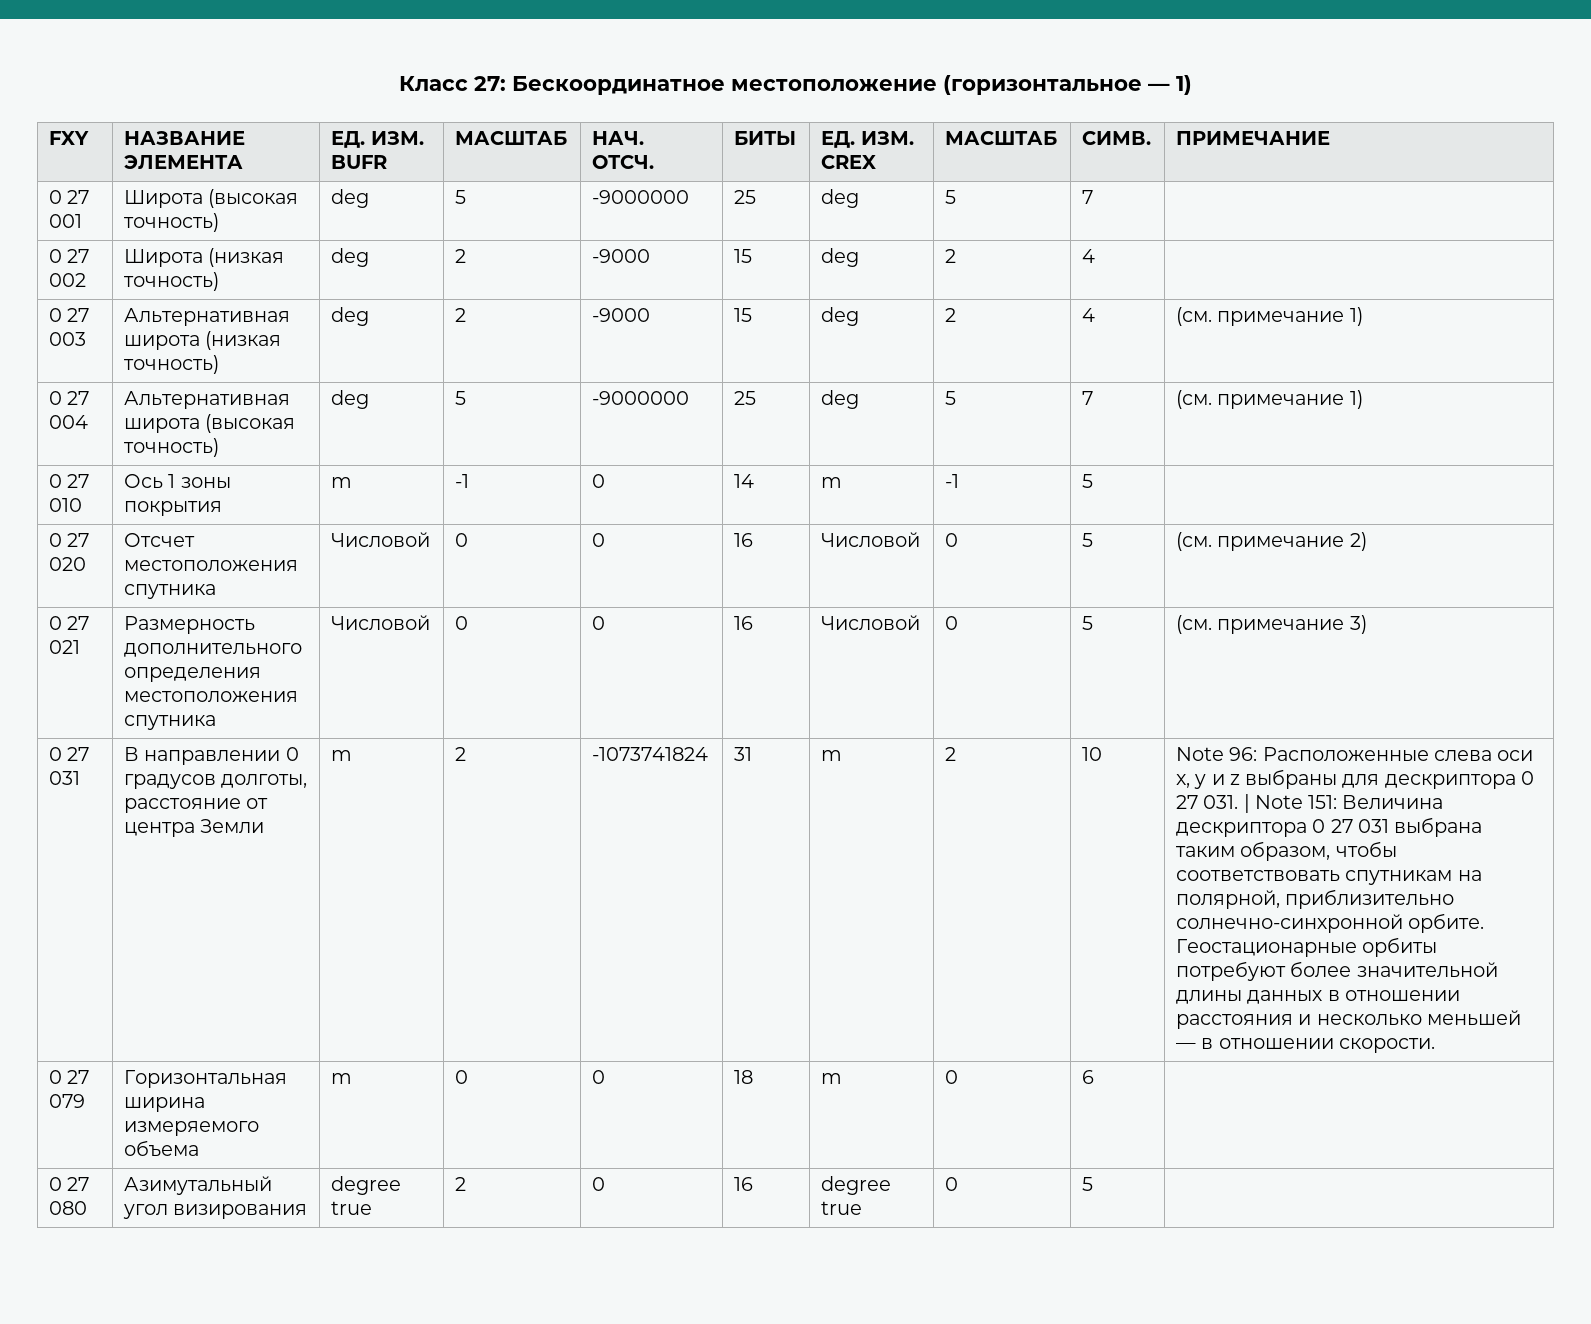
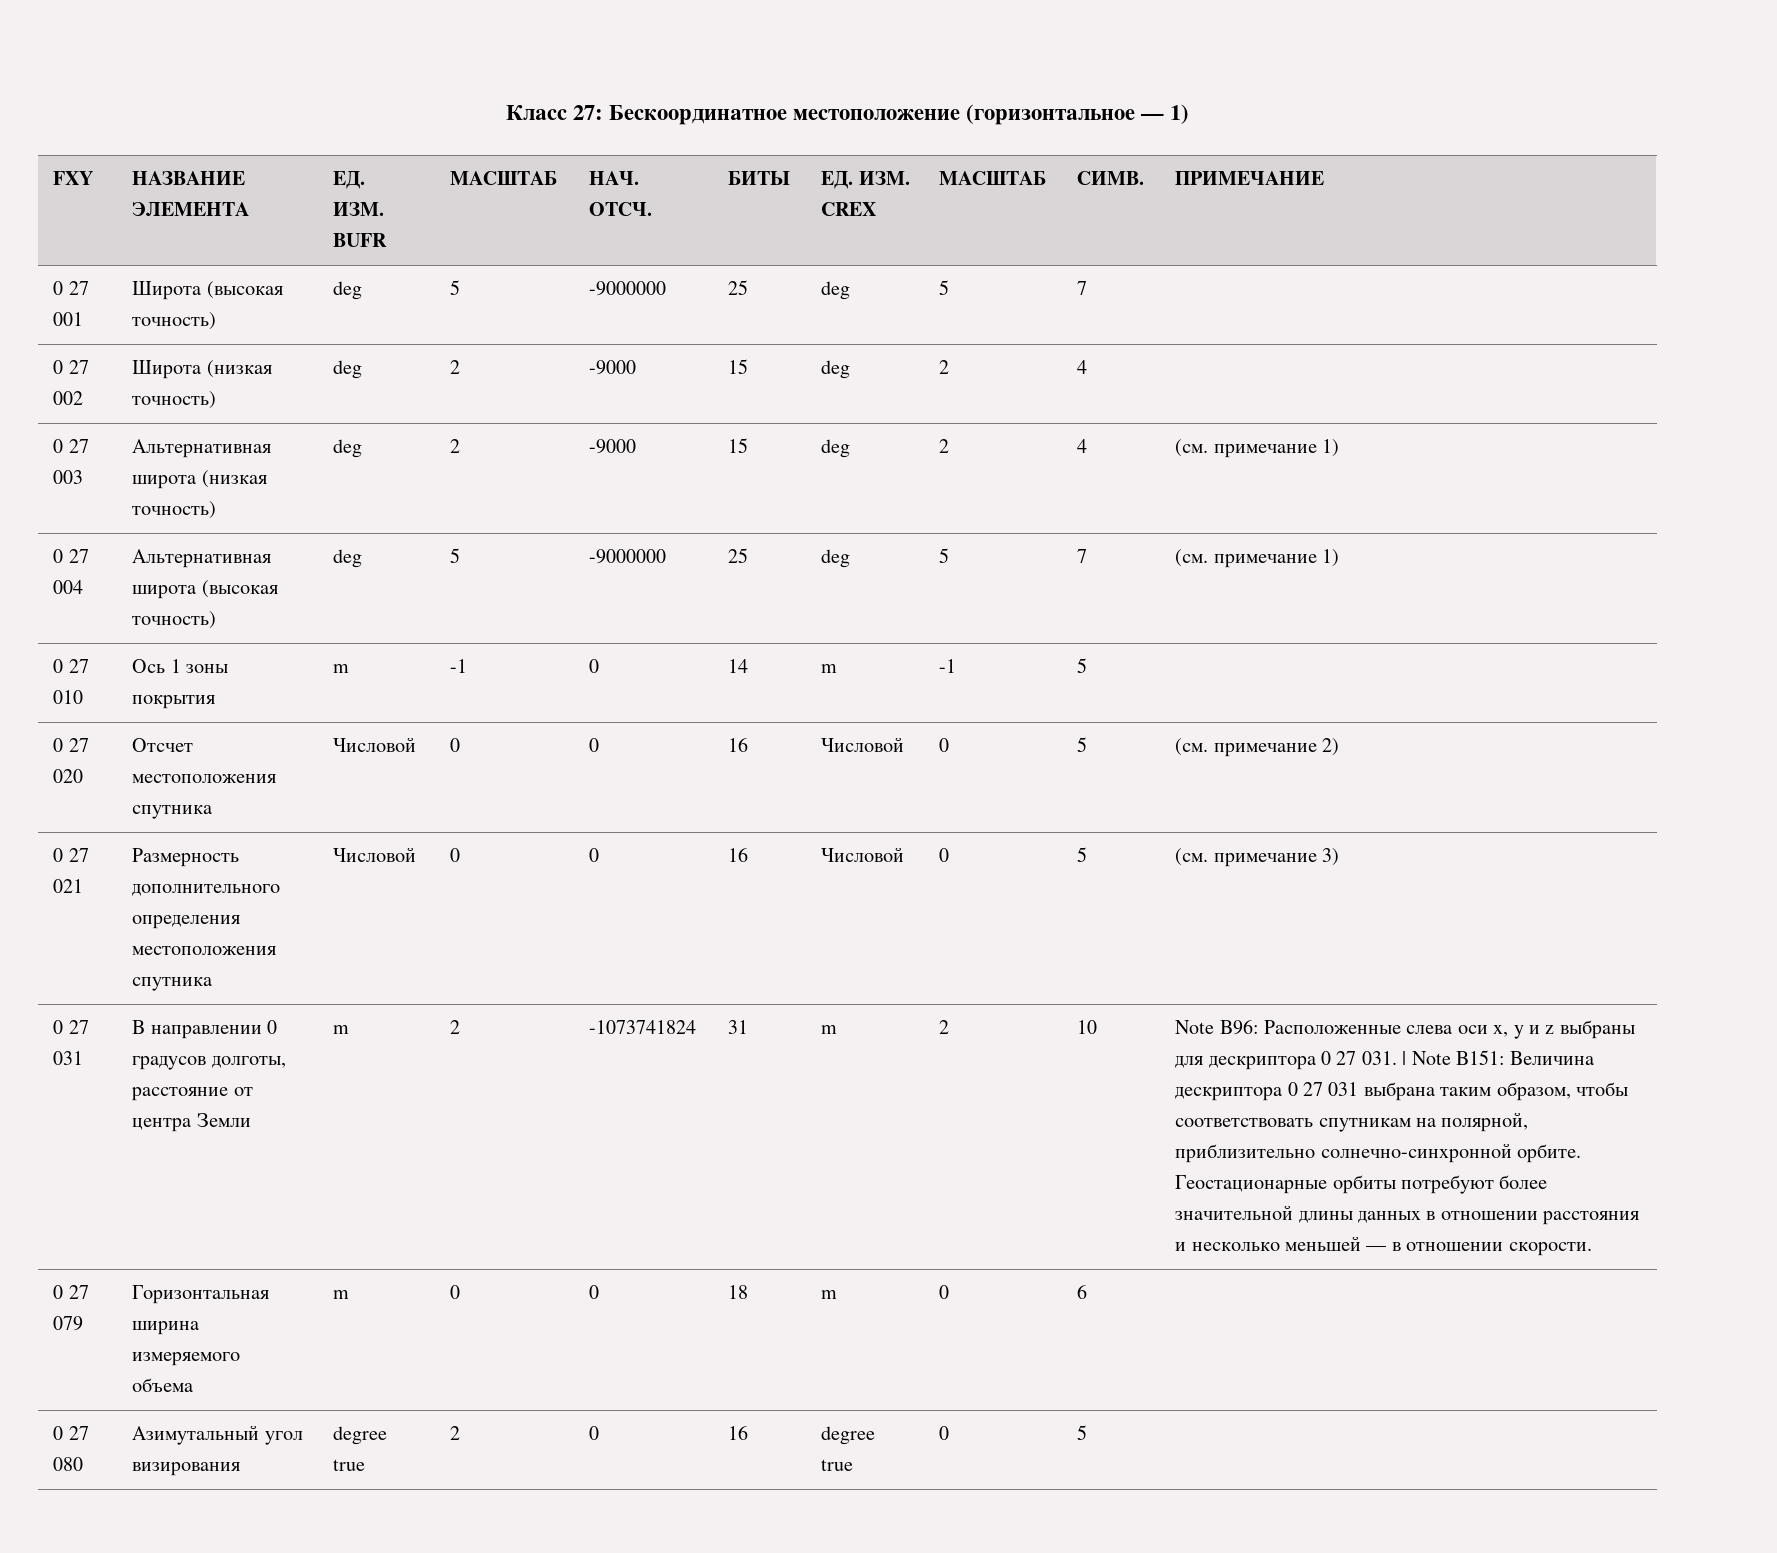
[1229,747,1258,761] 96: -> [1219,1019,1259,1035] B96:
[1308,795,1338,809] 151: -> [1456,1050,1506,1065] B151:

